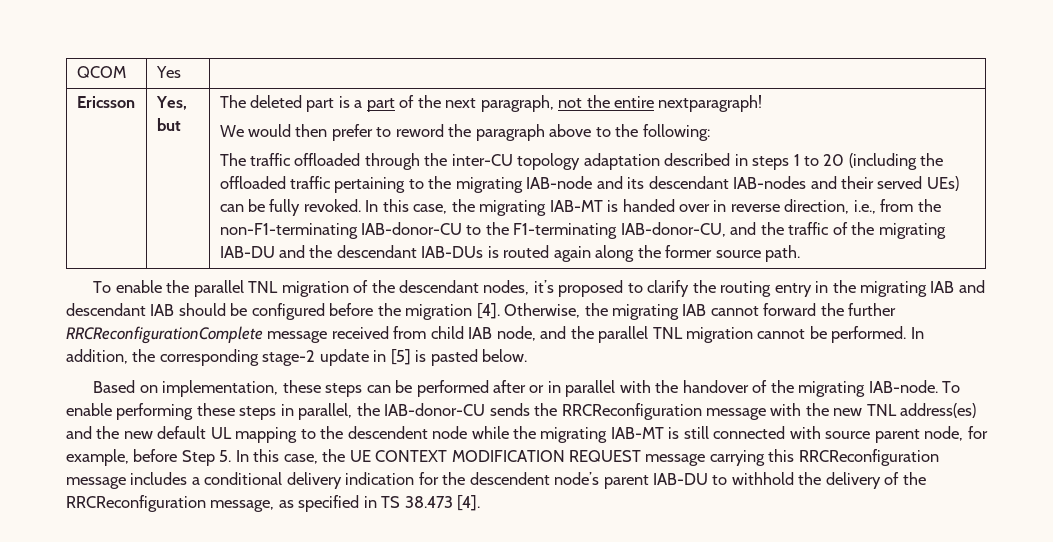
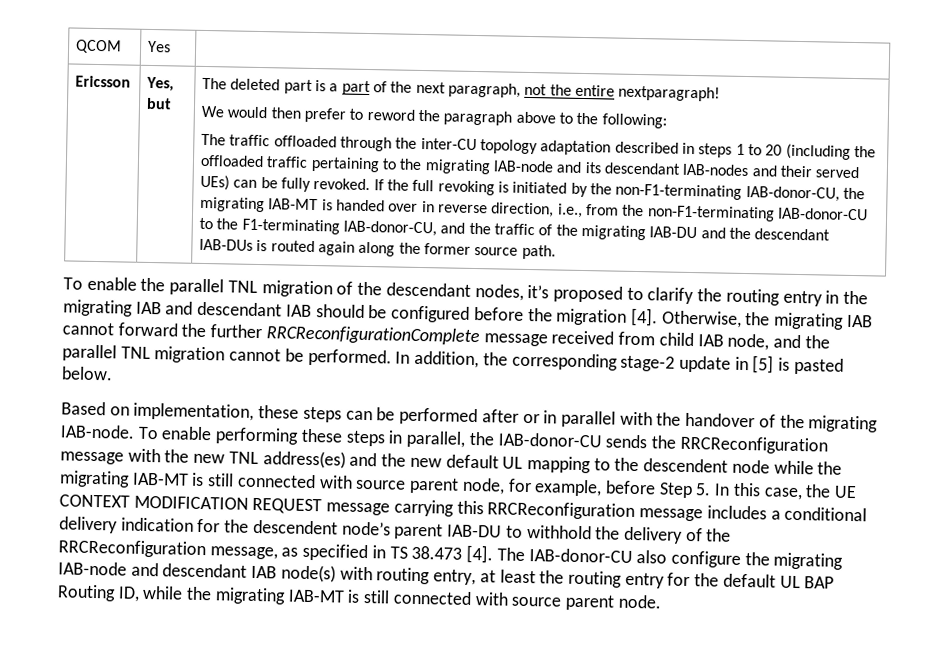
[365,199,448,214] In this case, -> [373,179,840,202] If the full revoking is initiated by the non-F1-terminating IAB-donor-CU,
(481, 503) none -> [496,547,844,570] [58,561,835,589] [57,584,662,611] The IAB-donor-CU also configure the migrating IAB-node and descendant IAB node(s) with routing entry, at least the routing entry for the default UL BAP Routing ID, while the migrating IAB-MT is still connected with source parent node.

